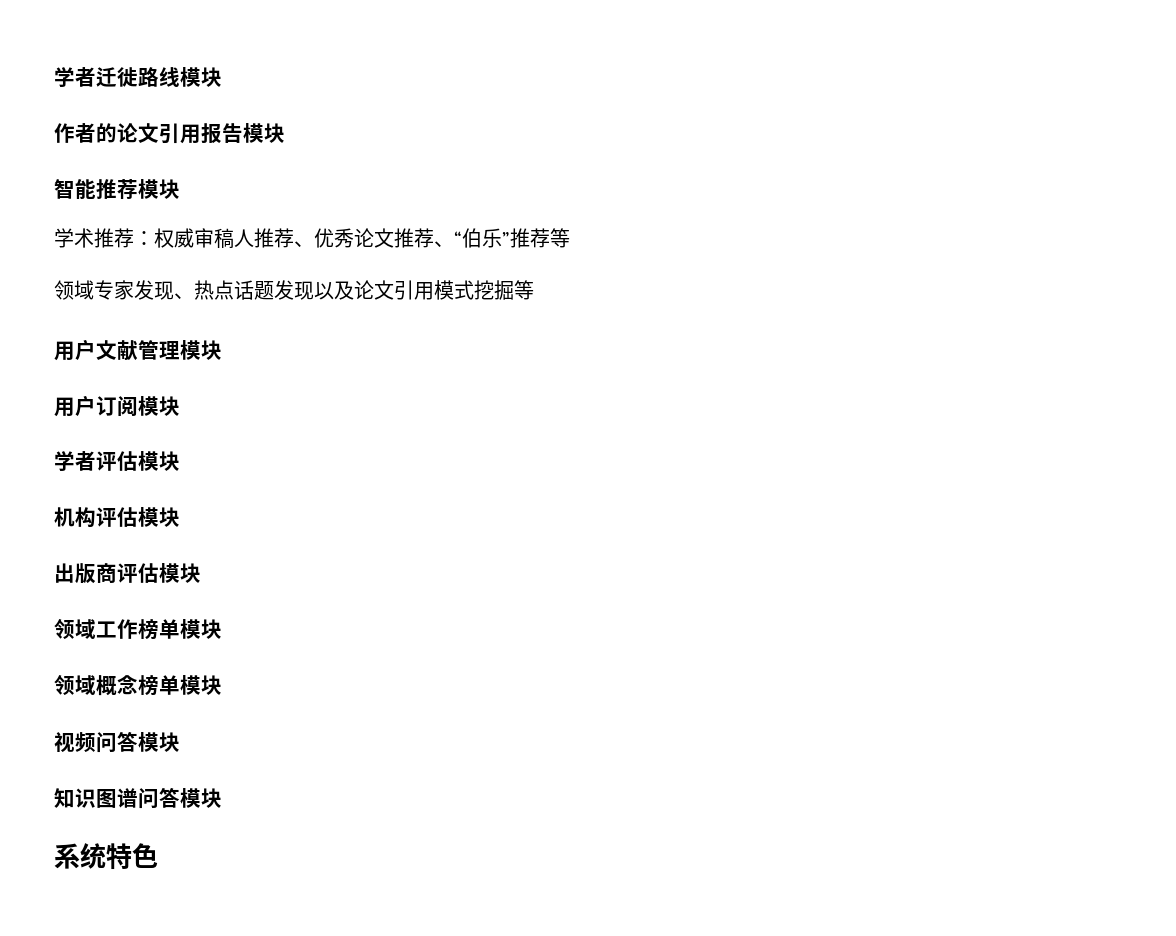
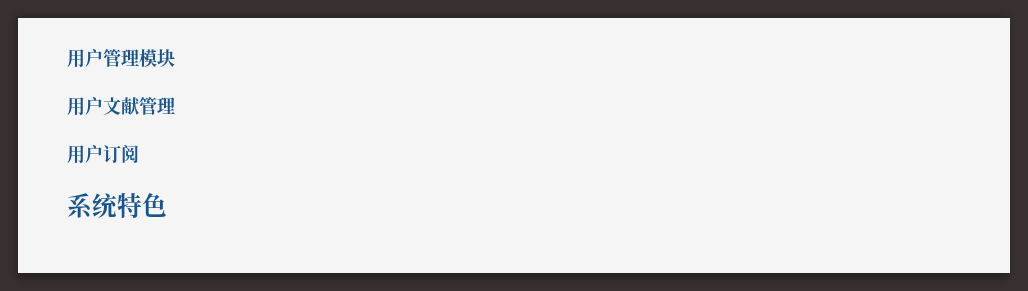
[54,67,222,87] [54,123,285,144] [54,179,180,200] [54,228,570,249] [54,280,534,300] 学者迁徙路线模块 // 作者的论文引用报告模块 // 智能推荐模块 // 学术推荐：权威审稿人推荐、优秀论文推荐、“伯乐”推荐等 // 领域专家发现、热点话题发现以及论文引用模式挖掘等 -> [67,49,175,68] 用户管理模块
[180,340,222,360] 模块 -> (175, 105) none
[138,396,180,416] [54,451,180,471] [54,507,180,528] [54,563,201,584] [54,619,222,640] [54,675,222,696] [54,731,180,753] [54,787,222,809] 模块 // 学者评估模块 // 机构评估模块 // 出版商评估模块 // 领域工作榜单模块 // 领域概念榜单模块 // 视频问答模块 // 知识图谱问答模块 -> (139, 154) none

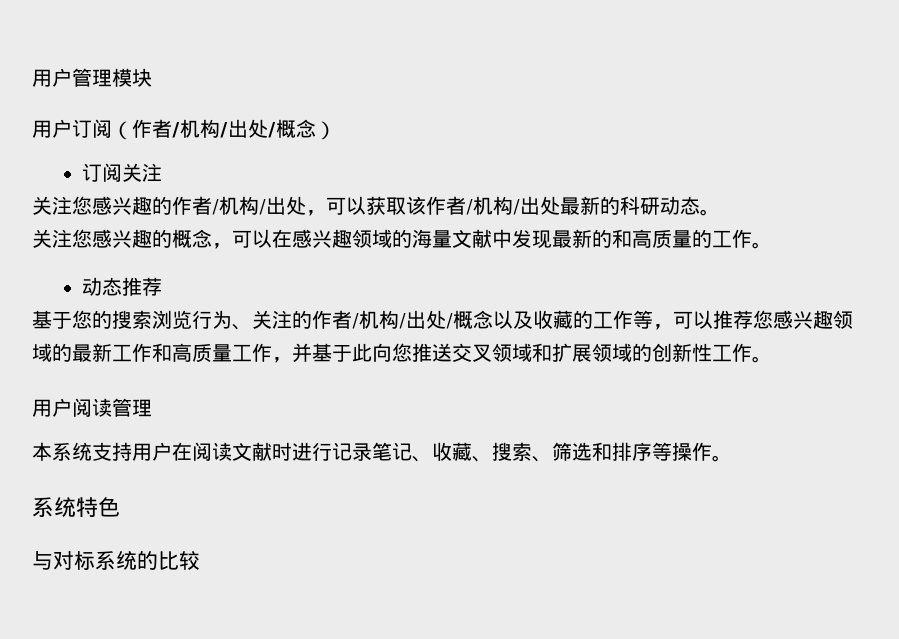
[103,97,175,115] [67,145,139,164] [67,193,167,219] 文献管理 // 用户订阅 // 系统特色 -> [72,119,336,140] [81,163,162,182] [32,196,720,216] [32,229,772,249] [81,277,162,296] [32,310,853,330] [32,343,772,363] [32,398,152,417] [32,442,732,462] [32,497,120,517] [32,551,200,570] 订阅（作者/机构/出处/概念） // 订阅关注 // 关注您感兴趣的作者/机构/出处，可以获取该作者/机构/出处最新的科研动态。 // 关注您感兴趣的概念，可以在感兴趣领域的海量文献中发现最新的和高质量的工作。 // 动态推荐 // 基于您的搜索浏览行为、关注的作者/机构/出处/概念以及收藏的工作等，可以推荐您感兴趣领域的最新工作和高质量工作，并基于此向您推送交叉领域和扩展领域的创新性工作。 // 用户阅读管理 // 本系统支持用户在阅读文献时进行记录笔记、收藏、搜索、筛选和排序等操作。 // 系统特色 // 与对标系统的比较

